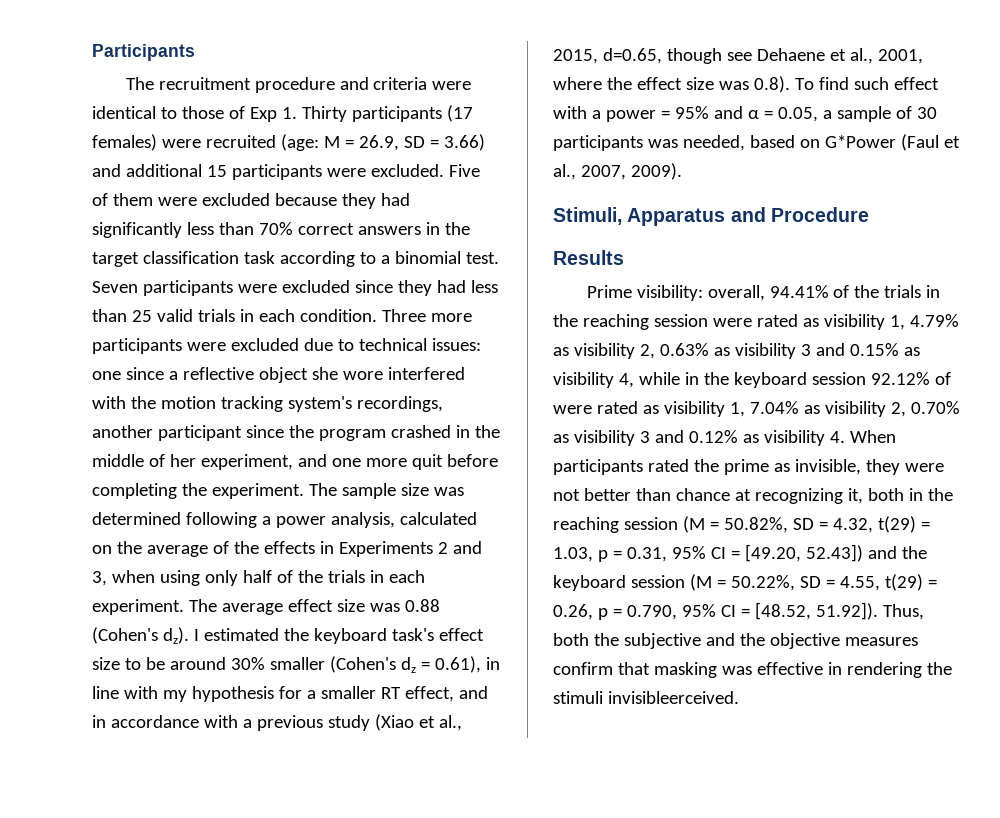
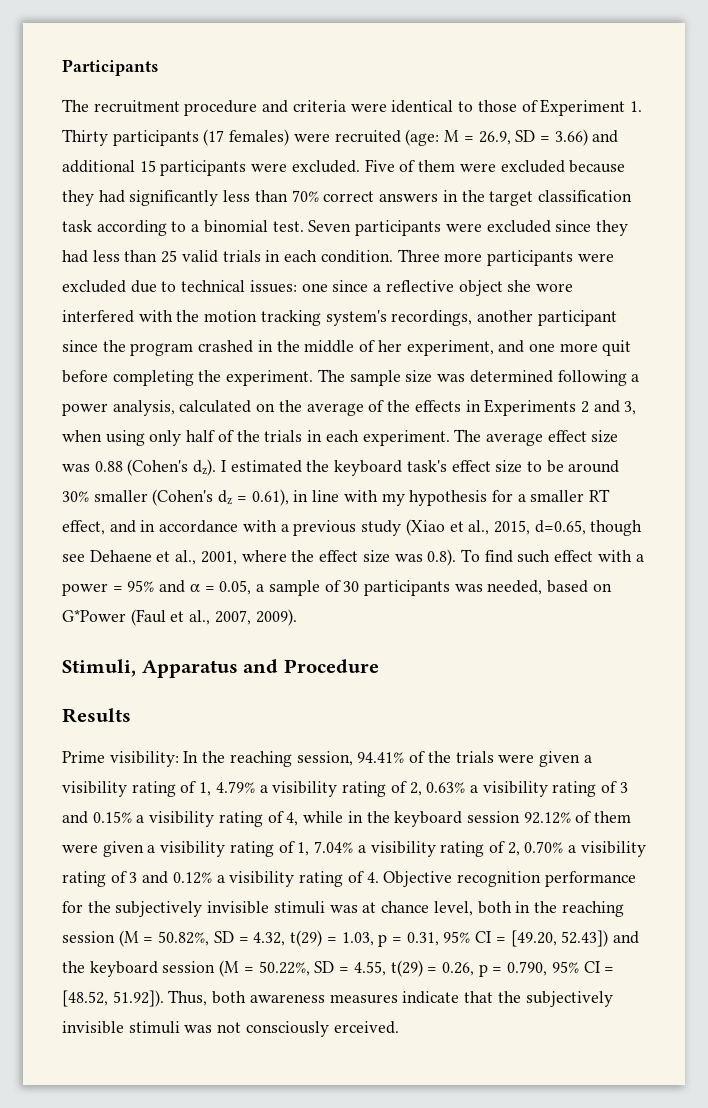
[249,107,277,122] Exp -> [540,99,626,116] Experiment
[707,285,941,301] [553,314,959,330] [553,343,920,359] [553,372,614,388] overall, 94.41% of the trials in the reaching session were rated as visibility 1, 4.79% as visibility 2, 0.63% as visibility 3 and 0.15% as visibility -> [183,751,592,767] [62,781,628,797] [62,811,284,827] In the reaching session, 94.41% of the trials were given a visibility rating of 1, 4.79% a visibility rating of 2, 0.63% a visibility rating of 3 and 0.15% a visibility rating of
[553,401,960,417] [553,430,896,446] [553,459,944,475] [553,488,863,504] were rated as visibility 1, 7.04% as visibility 2, 0.70% as visibility 3 and 0.12% as visibility 4. When participants rated the prime as invisible, they were not better than chance at recognizing it, -> [594,811,632,823] [62,841,646,857] [62,871,636,887] [62,901,473,917] them were given a visibility rating of 1, 7.04% a visibility rating of 2, 0.70% a visibility rating of 3 and 0.12% a visibility rating of 4. Objective recognition performance for the subjectively invisible stimuli was at chance level,
[593,633,918,649] [553,662,952,678] [553,691,739,704] the subjective and the objective measures confirm that masking was effective in rendering the stimuli invisibleerceived. -> [249,991,613,1007] [62,1021,399,1037] awareness measures indicate that the subjectively invisible stimuli was not consciously erceived.

